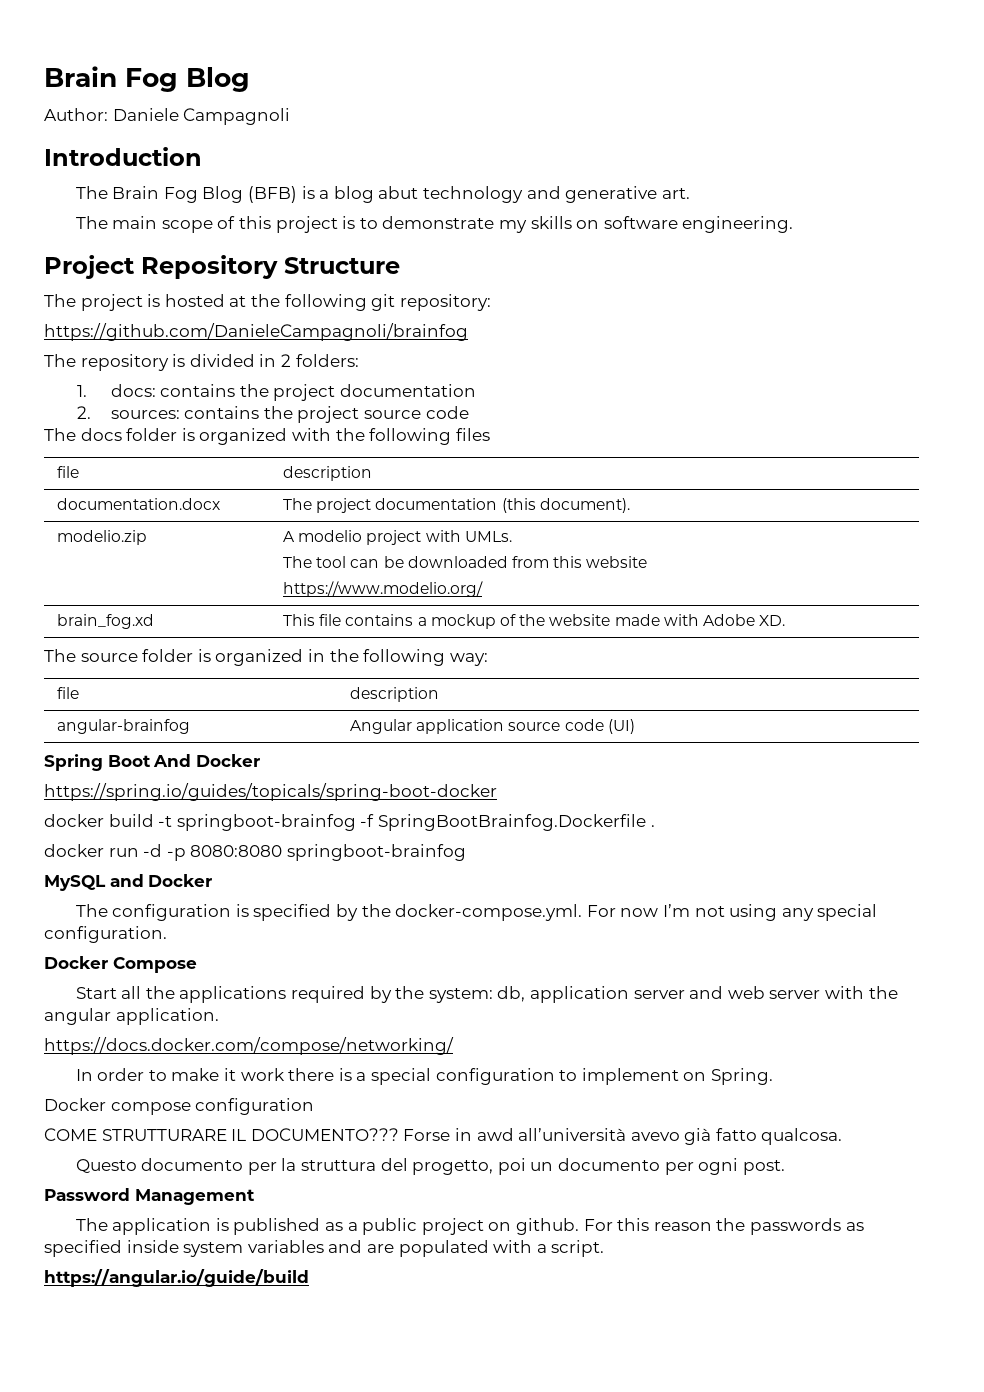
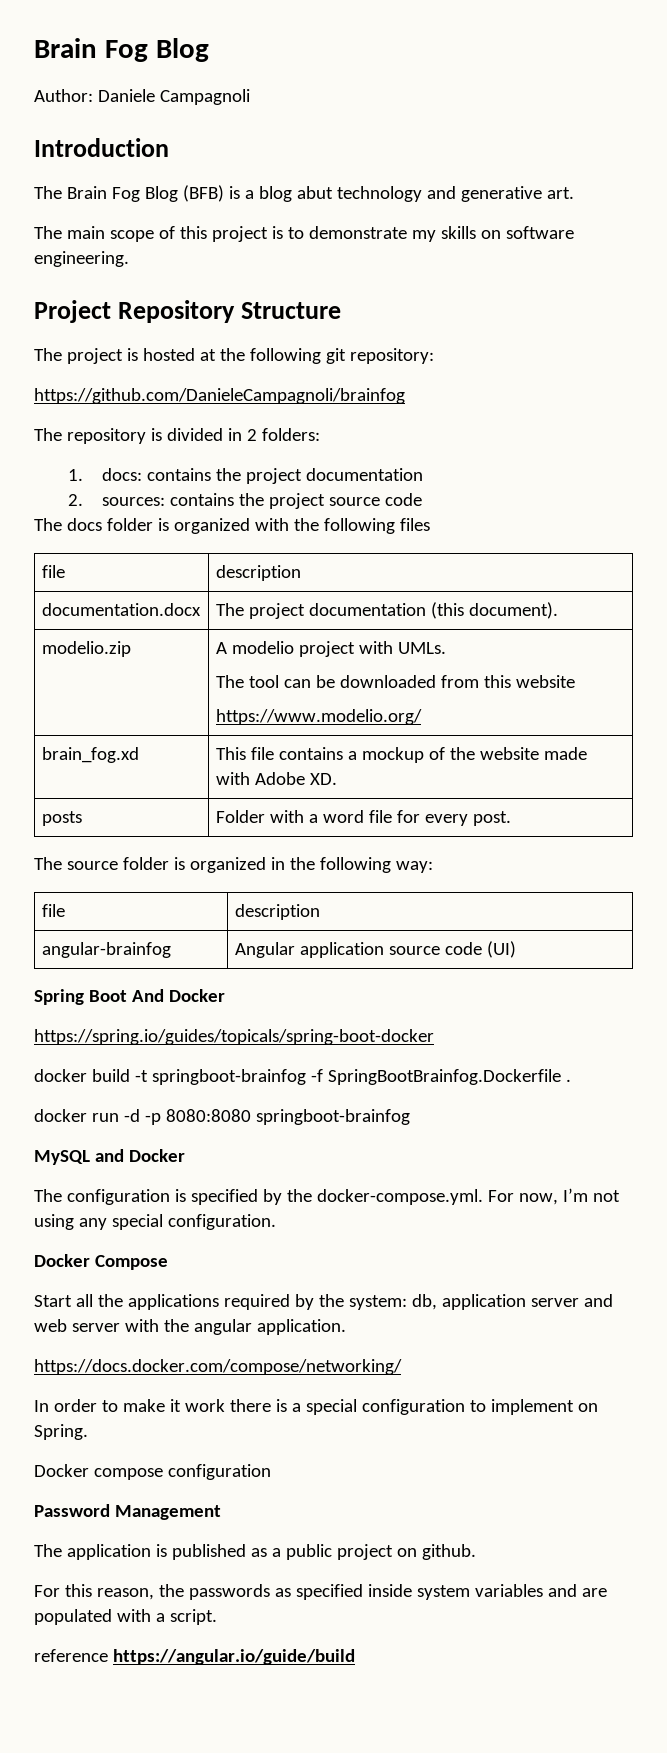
(786, 620) none -> [41,811,82,826] [215,810,511,826] // posts | Folder with a word file for every post.
[620,908,659,917] now -> [518,1193,558,1205] now,
[44,1128,843,1145] [75,1158,785,1175] // COME STRUTTURARE IL DOCUMENTO??? Forse in awd all’università avevo già fatto qualcosa. // Questo documento per la struttura del progetto, poi un documento per ogni post. -> (271, 1472) none
(580, 1226) none -> (476, 1552) //
[653,1222,712,1231] reason -> [96,1588,154,1600] reason,
(605, 1248) none -> [34,1649,108,1662] reference

